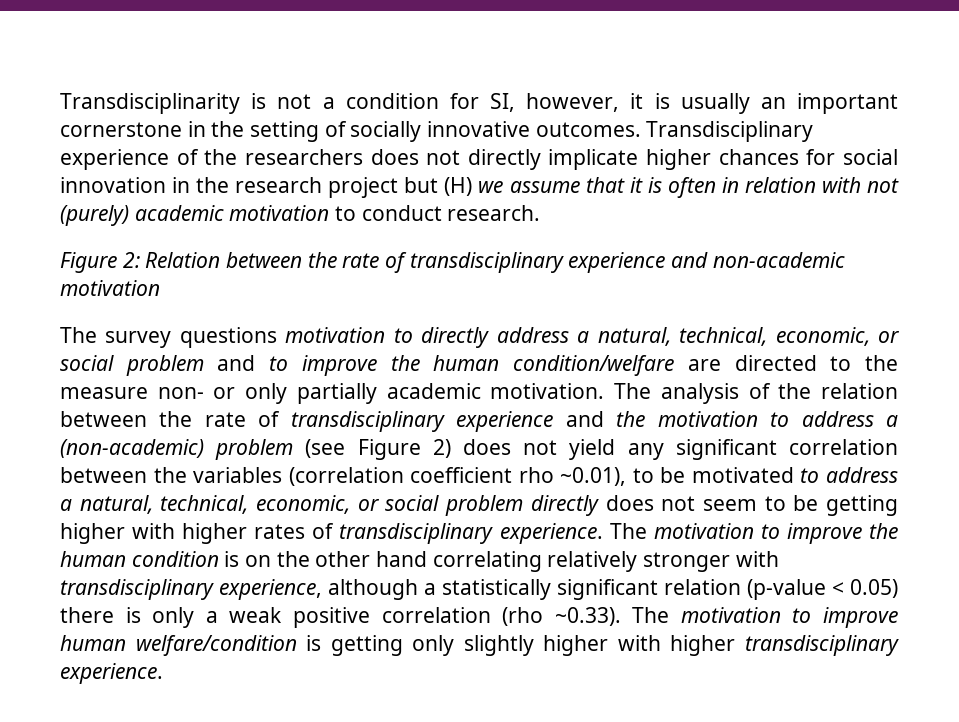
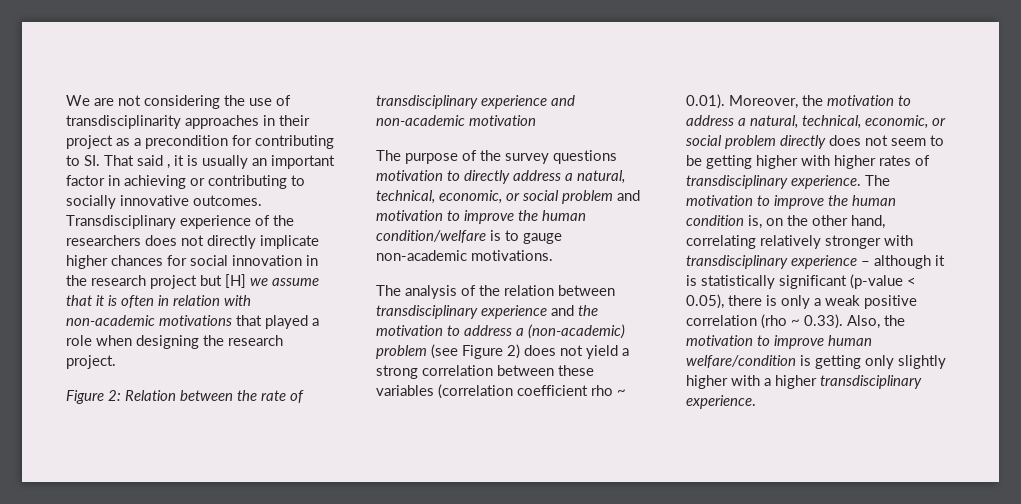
[60,93,620,114] Transdisciplinarity is not a condition for SI, however, -> [66,95,291,109] [66,115,310,129] [66,135,334,149] [66,155,170,169] We are not considering the use of transdisciplinarity approaches in their project as a precondition for contributing to SI. That said ,
[60,121,347,142] cornerstone in the setting of -> [66,175,305,189] factor in achieving or contributing to
[444,177,473,196] (H) -> [225,274,246,288] [H]
[867,178,899,193] [60,205,541,226] not (purely) academic motivation to conduct research. -> [66,315,319,329] [66,335,283,349] [66,355,116,369] non-academic motivations that played a role when designing the research project.
(97, 335) none -> [405,150,501,164] purpose of the
(256, 363) none -> [376,210,443,221] motivation
[687,355,899,371] [60,383,605,404] are directed to the measure non- or only partially academic motivation. -> [490,230,562,244] [376,250,553,261] is to gauge non-academic motivations. //
[159,411,281,427] the rate of -> (615, 290) none
[627,439,777,460] any significant -> [622,348,629,356] [376,365,418,379] a strong
[153,467,187,483] the -> [558,365,594,376] these
[560,467,794,486] ~0.01), to be motivated -> [617,389,626,396] [686,94,894,109] ~ 0.01). Moreover, the motivation
[224,551,240,567] is -> [748,215,762,229] is,
[376,551,428,567] hand -> [851,215,885,229] hand,
[219,579,436,600] experience, although a -> [791,255,945,269] [686,275,697,286] experience – although it is
[664,579,741,595] relation -> (847, 282) none
[850,579,898,598] 0.05) -> [686,294,724,309] 0.05),
[554,607,670,626] ~0.33). The -> [791,314,905,329] ~ 0.33). Also, the
(661, 643) none -> [764,378,771,386] a

